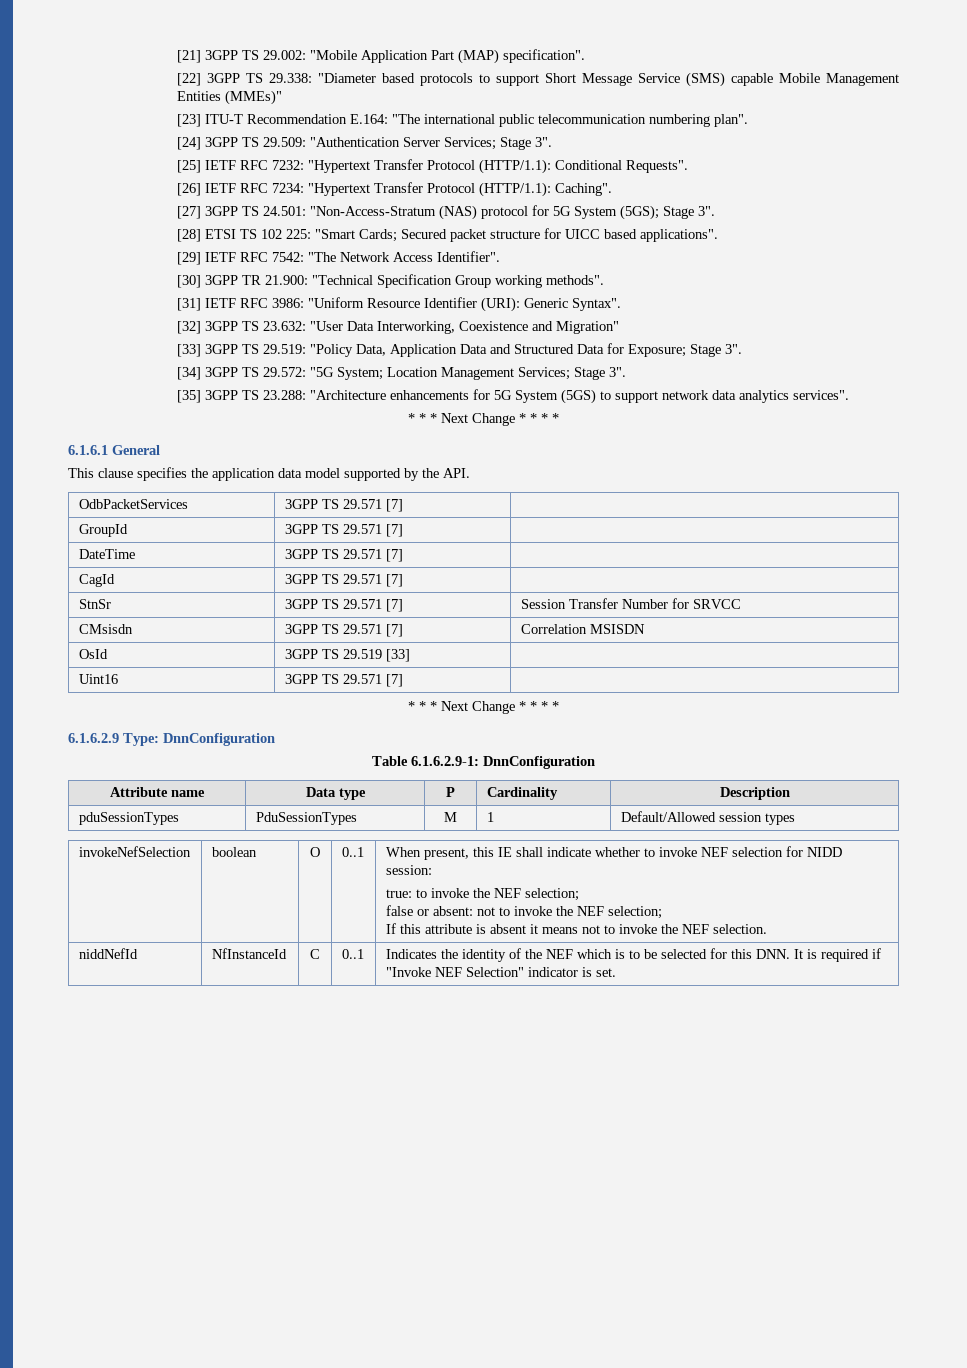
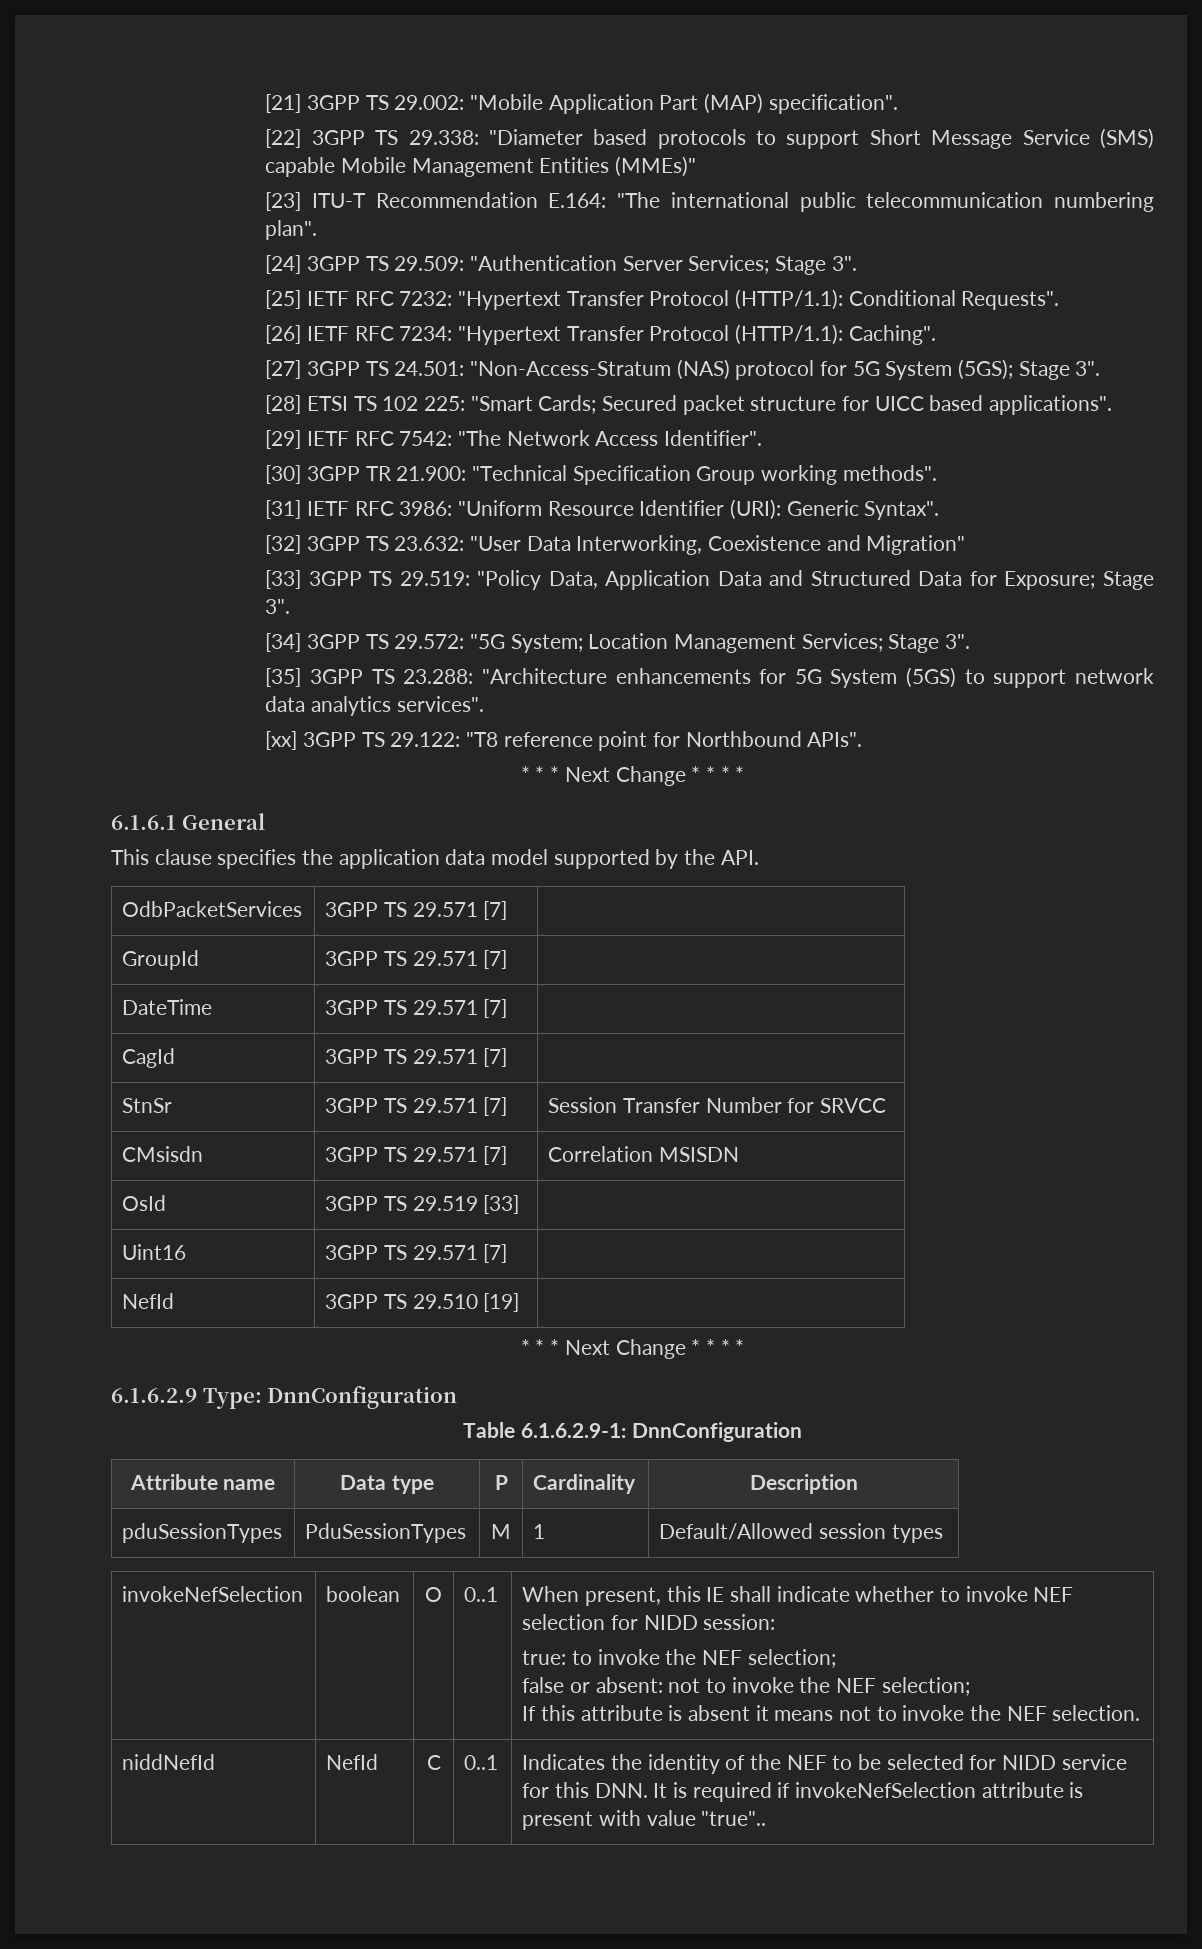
(850, 395) none -> [265,731,863,751] // [xx] 3GPP TS 29.122: "T8 reference point for Northbound APIs".
(403, 680) none -> [122,1293,175,1309] [325,1293,520,1312] // NefId | 3GPP TS 29.510 [19] |
[211,948,287,959] NfInstanceId -> [326,1754,379,1770] NefId
[576,949,625,959] which is -> (827, 1762) none
(727, 953) none -> [1001,1754,1127,1770] [522,1783,550,1798] NIDD service for
[385,967,616,977] "Invoke NEF Selection" indicator is set. -> [794,1782,1084,1798] [522,1810,767,1830] invokeNefSelection attribute is present with value "true"..

